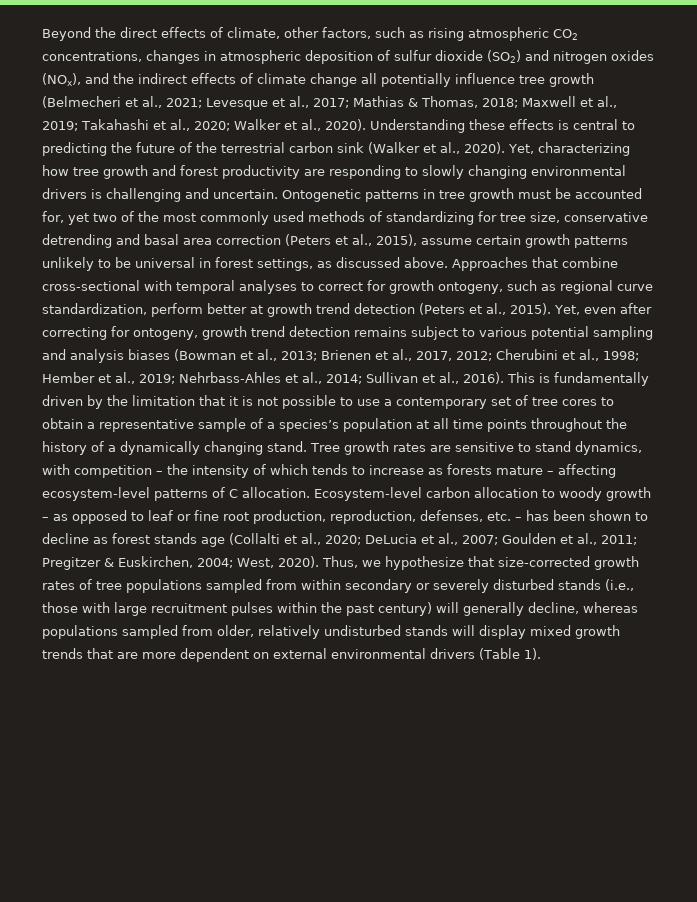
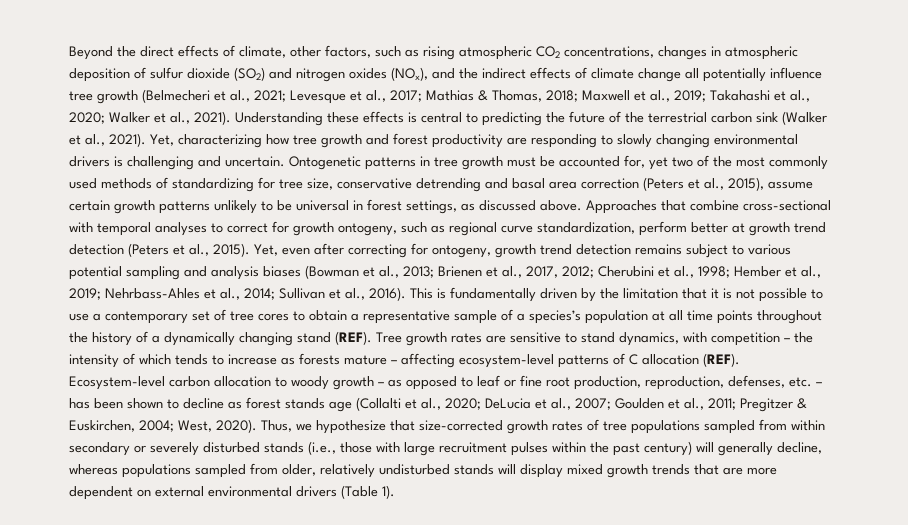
[324,119,366,131] 2020). -> [194,111,231,125] 2021).
[464,142,505,154] 2020). -> [109,133,146,147] 2021).
[267,441,307,452] stand. -> [297,331,372,345] stand (REF).
[242,487,310,498] allocation. -> [642,353,740,367] allocation (REF).

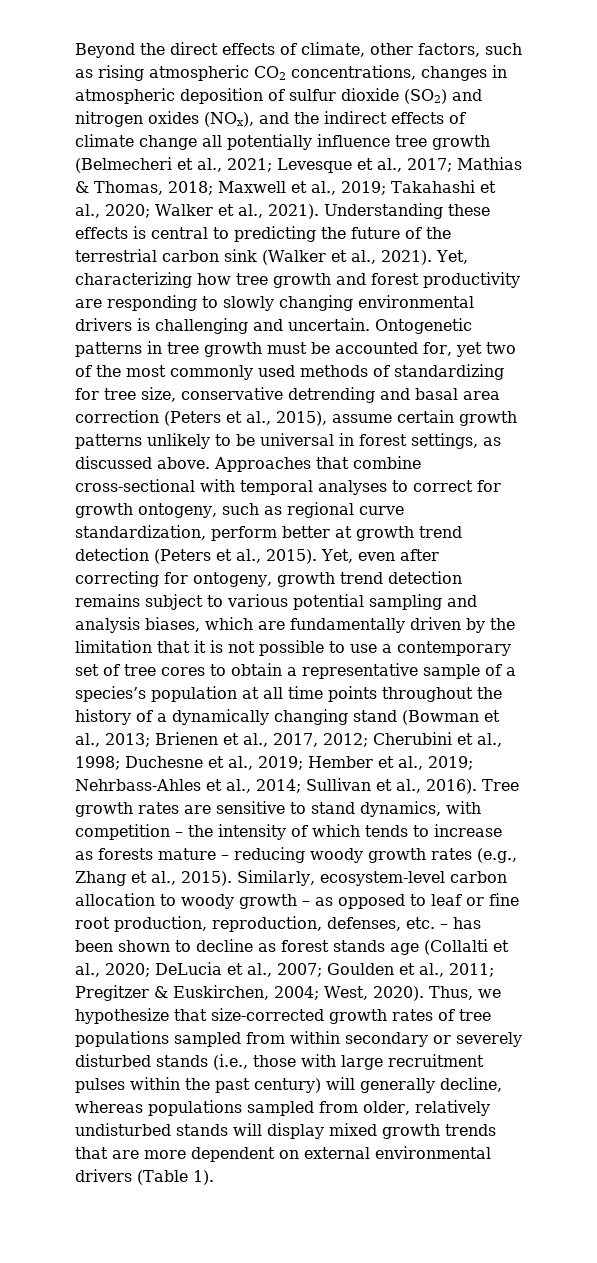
[263,265,821,279] [69,287,446,301] biases (Bowman et al., 2013; Brienen et al., 2017, 2012; Cherubini et al., 1998; Hember et al., 2019; Nehrbass-Ahles et al., 2014; Sullivan et al., 2016). This is -> [145,617,285,632] biases, which are
[335,331,372,345] (REF). -> [402,710,500,725] [75,732,502,747] [75,756,473,770] [75,778,477,794] (Bowman et al., 2013; Brienen et al., 2017, 2012; Cherubini et al., 1998; Duchesne et al., 2019; Hember et al., 2019; Nehrbass-Ahles et al., 2014; Sullivan et al., 2016).
[401,353,740,368] [69,376,165,390] affecting ecosystem-level patterns of C allocation (REF). Ecosystem-level -> [234,847,517,863] [75,870,445,886] reducing woody growth rates (e.g., Zhang et al., 2015). Similarly, ecosystem-level

